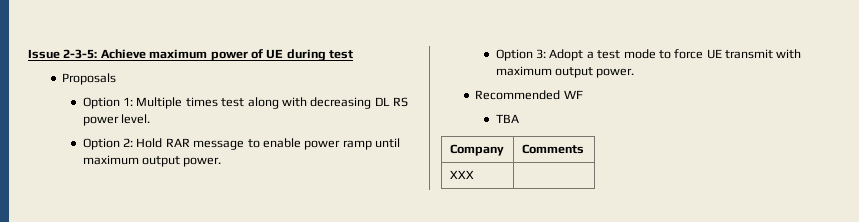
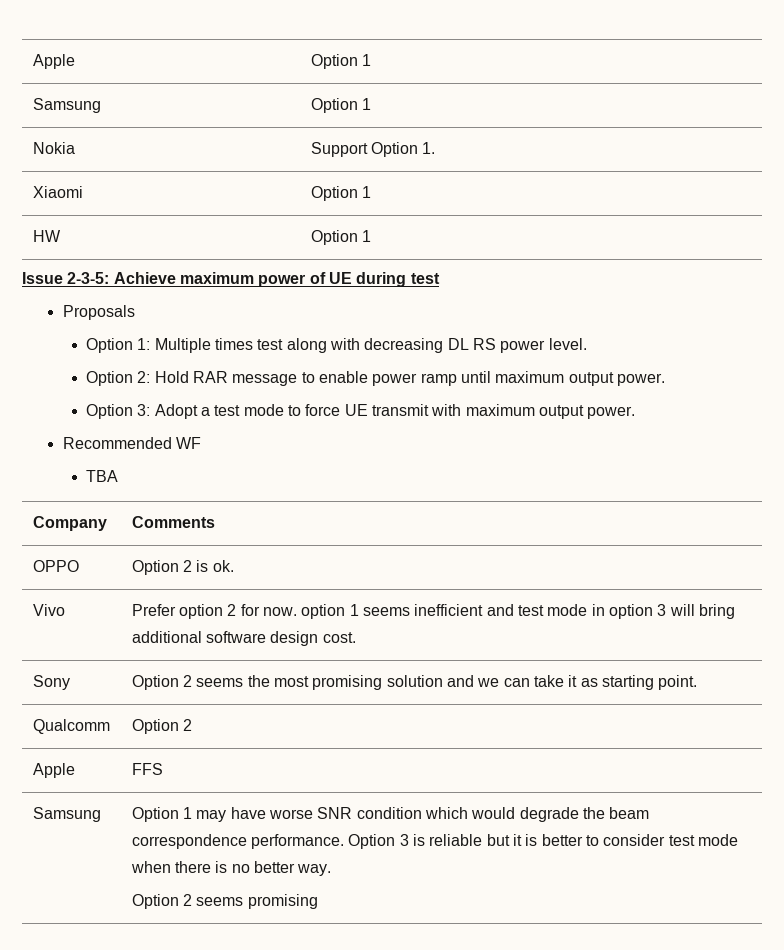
(28, 54) none -> [32,54,75,69] [310,54,372,69] [32,98,101,113] [310,98,372,113] [32,142,75,154] [310,142,436,157] [32,186,83,198] [310,186,372,201] [32,230,61,242] [310,230,372,245] Apple | Option 1 // Samsung | Option 1 // Nokia | Support Option 1. // Xiaomi | Option 1 // HW | Option 1 //
[449,170,474,179] XXX | -> [32,560,79,572] [131,560,234,575] [32,604,65,616] [131,604,735,619] [131,631,356,646] [32,675,70,690] [131,675,698,690] [32,719,110,734] [131,719,193,734] [32,763,75,778] [131,763,163,775] [32,807,101,822] [131,807,650,822] [131,834,738,849] [130,861,332,876] [131,894,318,909] OPPO | Option 2 is ok. // Vivo | Prefer option 2 for now. option 1 seems inefficient and test mode in option 3 will bring additional software design cost. // Sony | Option 2 seems the most promising solution and we can take it as starting point. // Qualcomm | Option 2 // Apple | FFS // Samsung | Option 1 may have worse SNR condition which would degrade the beam correspondence performance. Option 3 is reliable but it is better to consider test mode when there is no better way. // Option 2 seems promising

